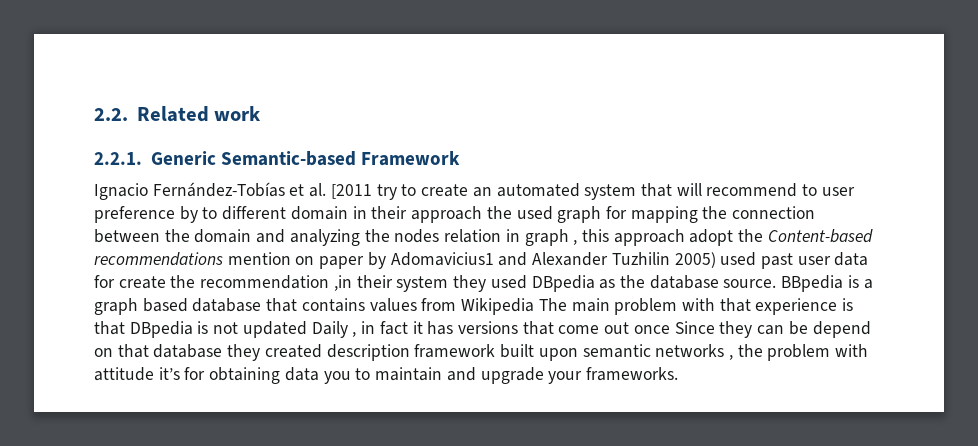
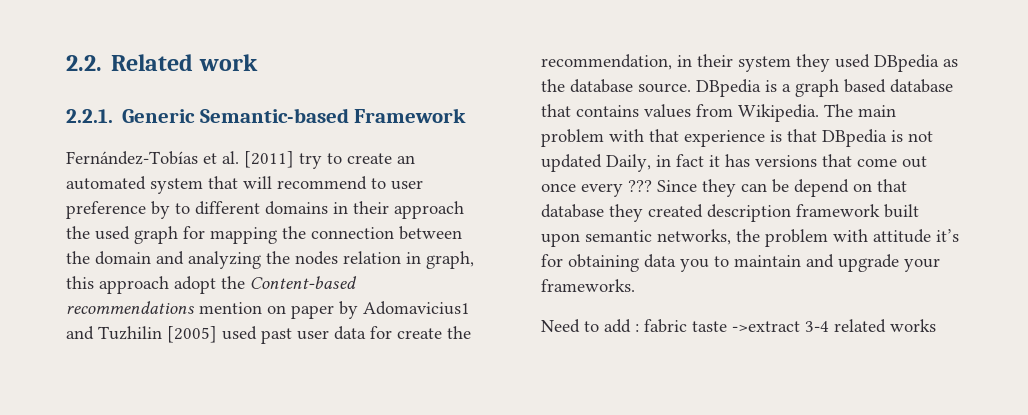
[94,183,148,200] Ignacio -> (467, 115) none
[330,184,372,199] [2011 -> [244,151,294,168] [2011]
[290,206,348,220] domain -> [265,201,328,215] domains
[524,229,578,246] graph , -> [426,251,474,269] graph,
[532,252,716,268] Alexander Tuzhilin 2005) -> [98,326,217,343] Tuzhilin [2005]
[200,275,352,291] recommendation ,in -> [541,54,692,70] recommendation, in
[781,275,844,292] BBpedia -> [696,79,761,97] DBpedia
[461,298,535,315] Wikipedia -> [738,104,819,122] Wikipedia.
[311,321,357,338] Daily , -> [606,154,651,172] Daily,
(670, 329) none -> [581,180,652,197] every ???
[655,344,733,360] networks , -> [657,229,731,245] networks,
(678, 374) none -> [541,319,936,333] // Need to add : fabric taste ->extract 3-4 related works

